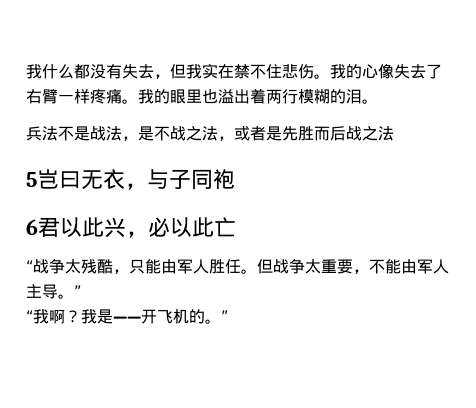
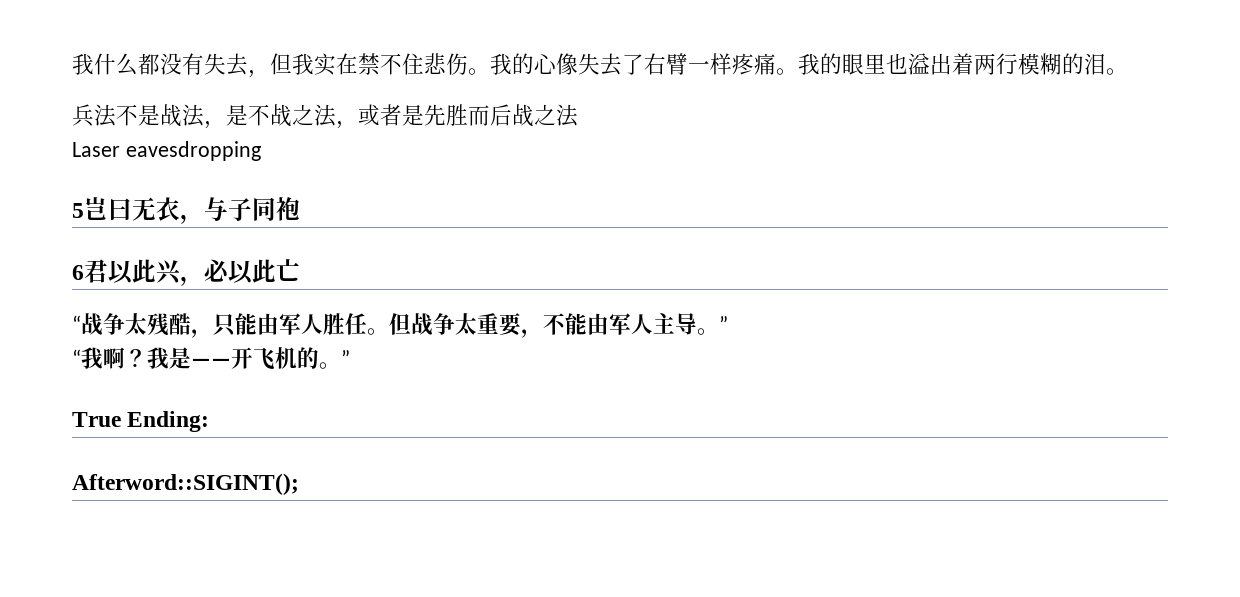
(394, 133) none -> [72,141,261,161] // Laser eavesdropping
(228, 316) none -> [72,411,210,432] [72,473,299,495] // True Ending: // Afterword::SIGINT();

